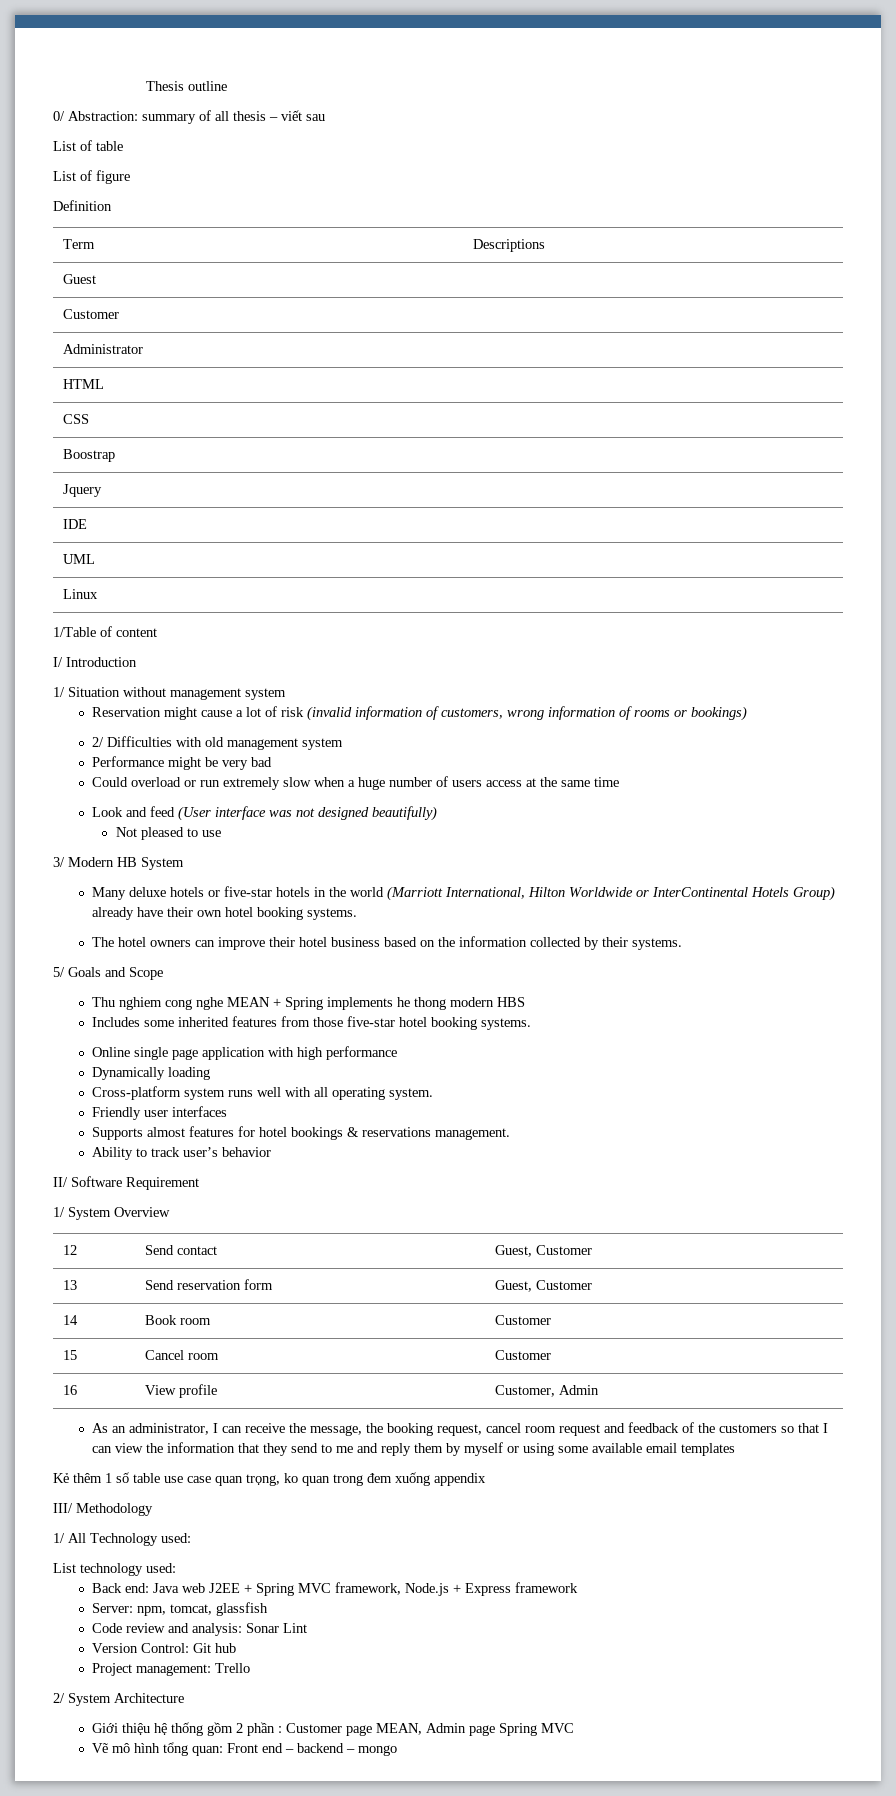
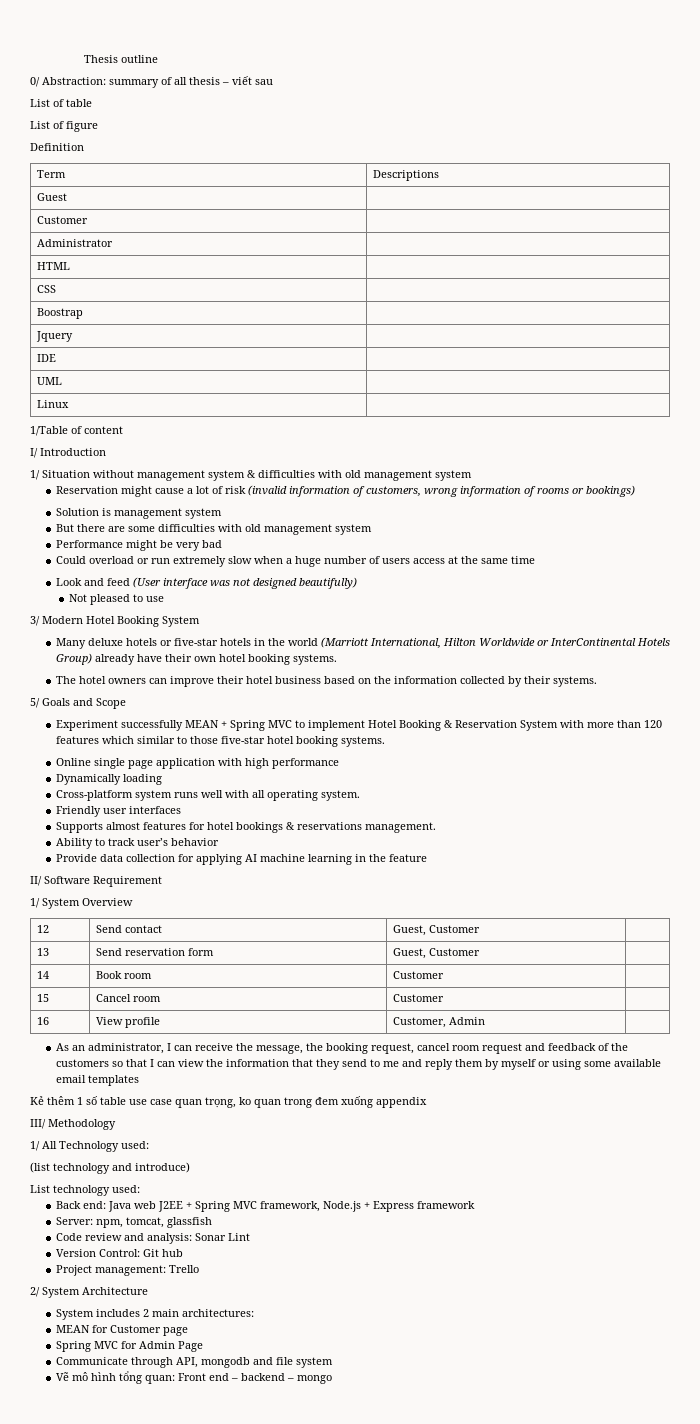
(286, 694) none -> [247,470,472,481] & difficulties with old management system
[92,736,173,747] 2/ Difficulties -> [55,508,222,519] [55,524,215,532] Solution is management system // But there are some difficulties
[117,857,137,867] HB -> [86,616,159,627] Hotel Booking
[92,997,526,1010] [92,1016,311,1027] Thu nghiem cong nghe MEAN + Spring implements he thong modern HBS // Includes some inherited features from -> [55,720,662,731] [55,736,187,744] Experiment successfully MEAN + Spring MVC to implement Hotel Booking & Reservation System with more than 120 features which similar to
(272, 1152) none -> [55,854,427,865] // Provide data collection for applying AI machine learning in the feature
(191, 1538) none -> [30,1162,190,1174] // (list technology and introduce)
[92,1722,283,1736] Giới thiệu hệ thống gồm 2 phần : -> [55,1309,254,1320] [55,1325,108,1333] System includes 2 main architectures: // MEAN for
[376,1723,575,1736] MEAN, Admin page Spring MVC -> [55,1341,203,1352] [55,1357,333,1368] // Spring MVC for Admin Page // Communicate through API, mongodb and file system

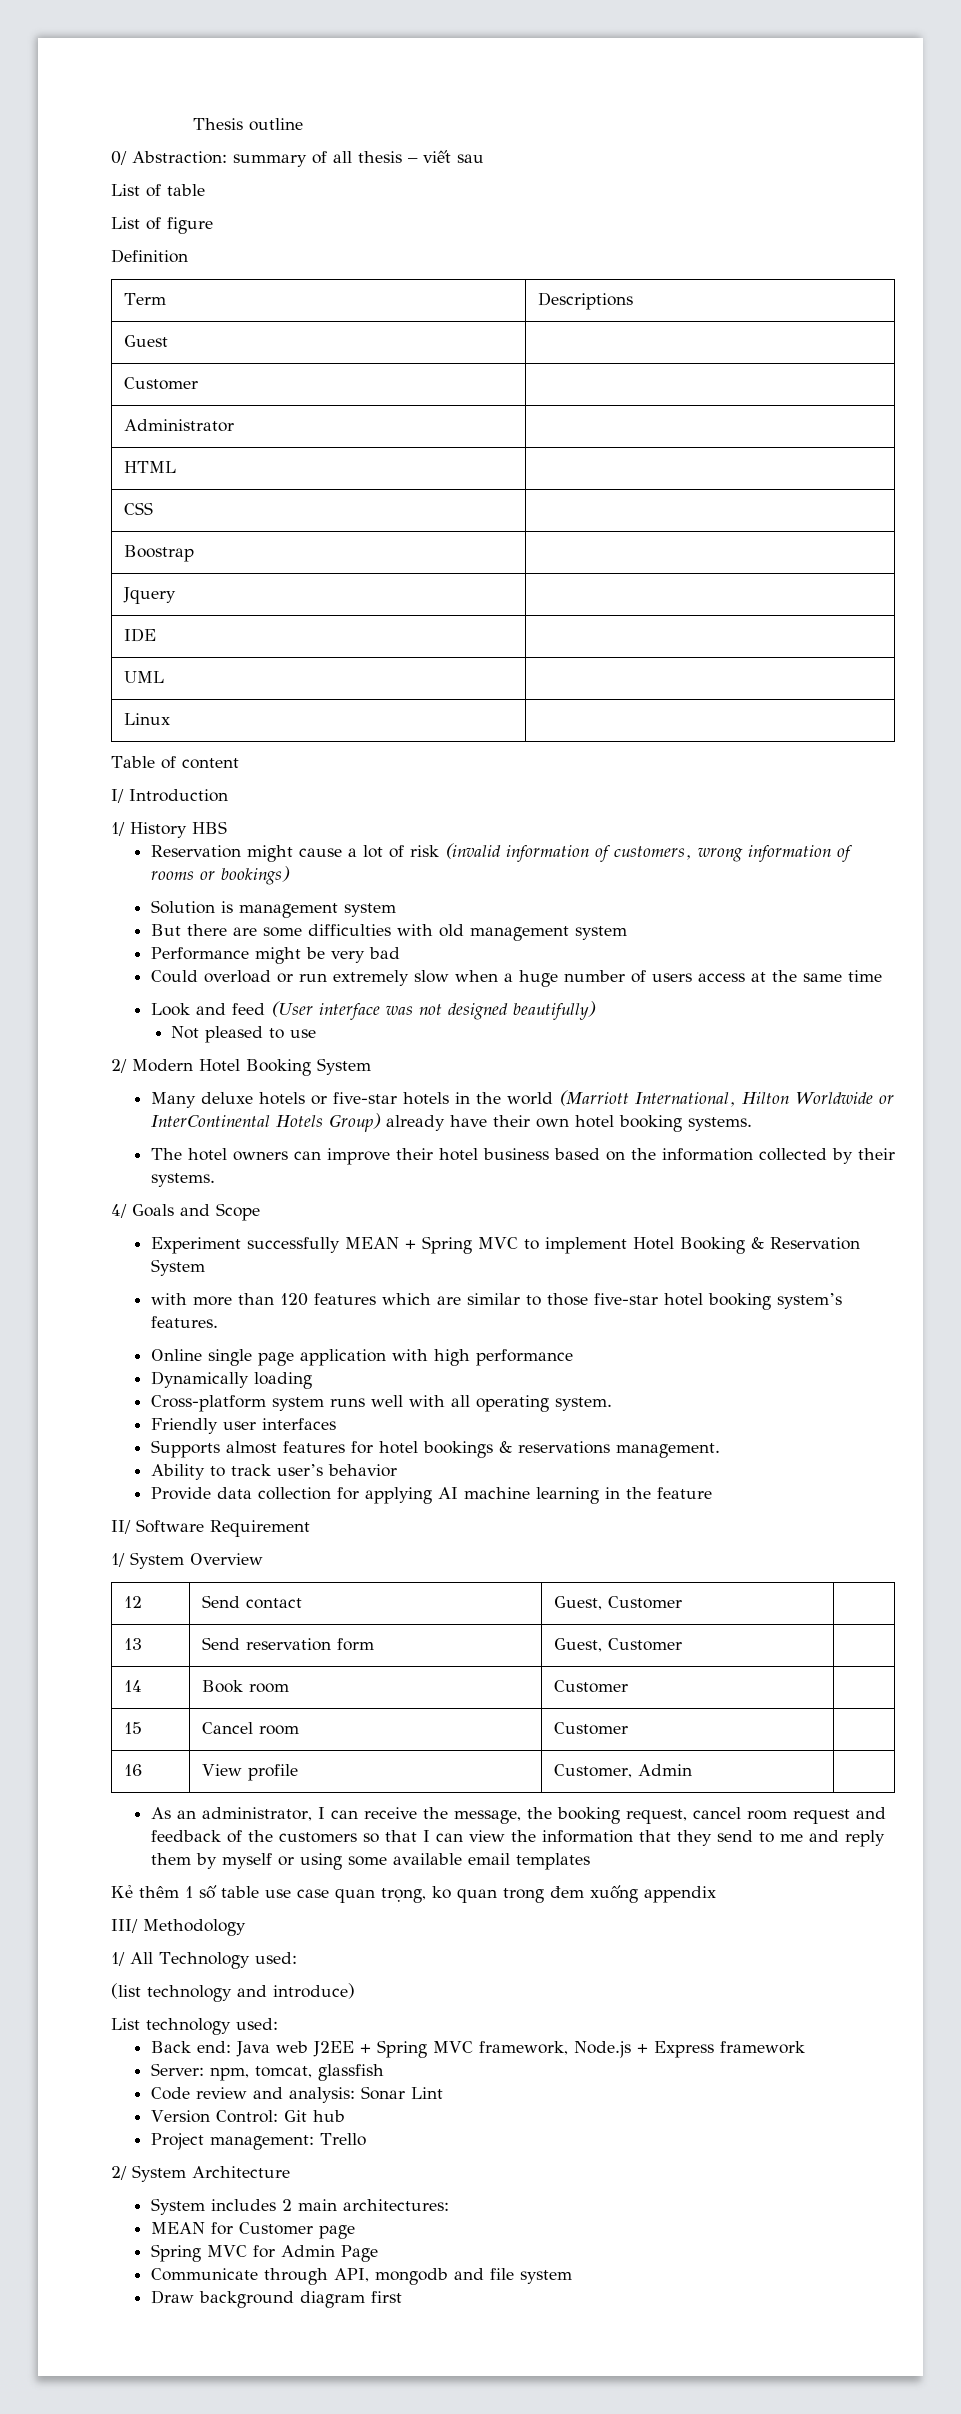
[30,426,68,436] 1/Table -> [111,756,155,768] Table
[42,470,472,481] Situation without management system & difficulties with old management system -> [130,821,227,838] History HBS
[30,616,40,626] 3/ -> [111,1059,127,1073] 2/
[30,698,40,708] 5/ -> [111,1204,127,1218] 4/
(558, 725) none -> (205, 1267) //
(134, 740) none -> [436,1296,461,1305] are
[340,736,385,747] systems. -> [776,1293,842,1309] [150,1316,218,1328] system’s features.
[55,1371,332,1384] Vẽ mô hình tổng quan: Front end – backend – mongo -> [150,2290,402,2308] Draw background diagram first

